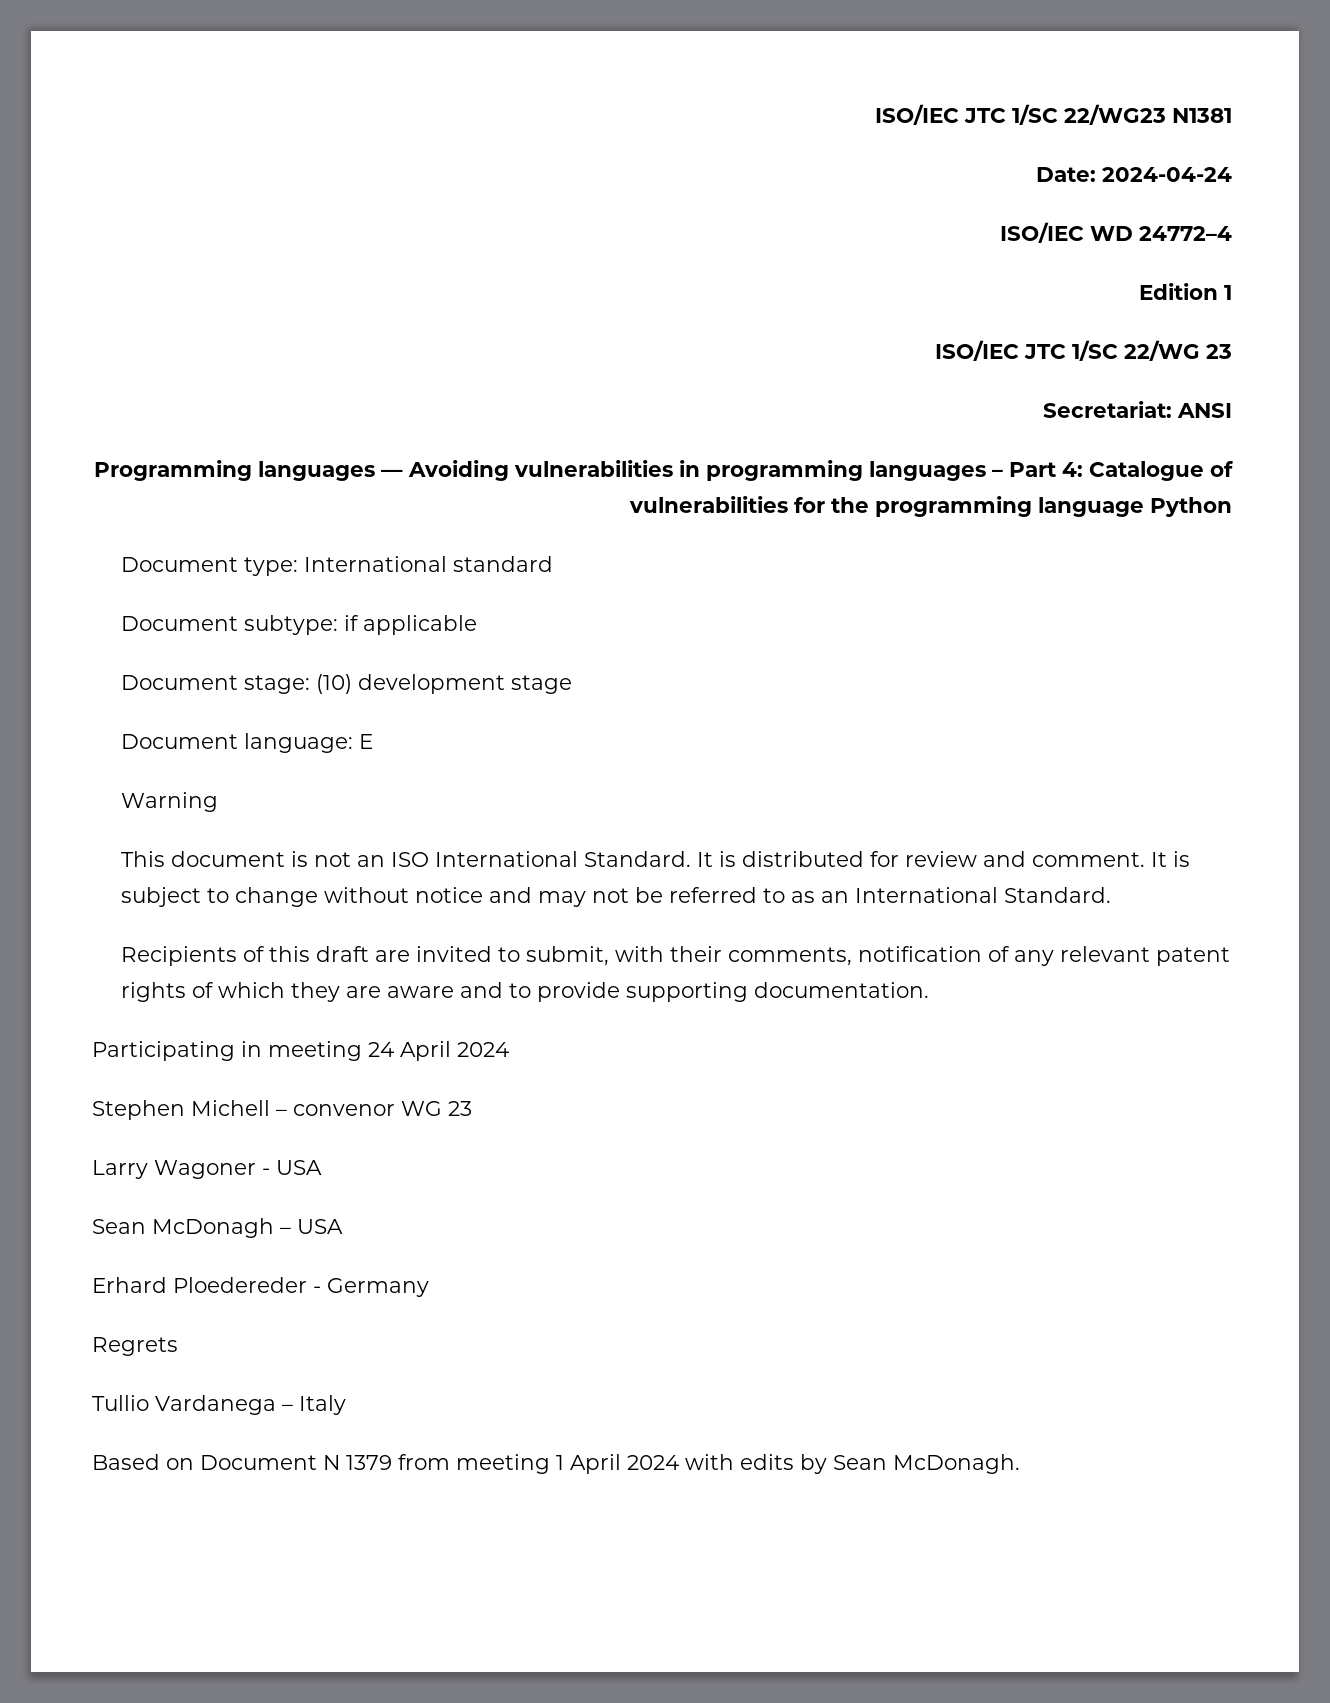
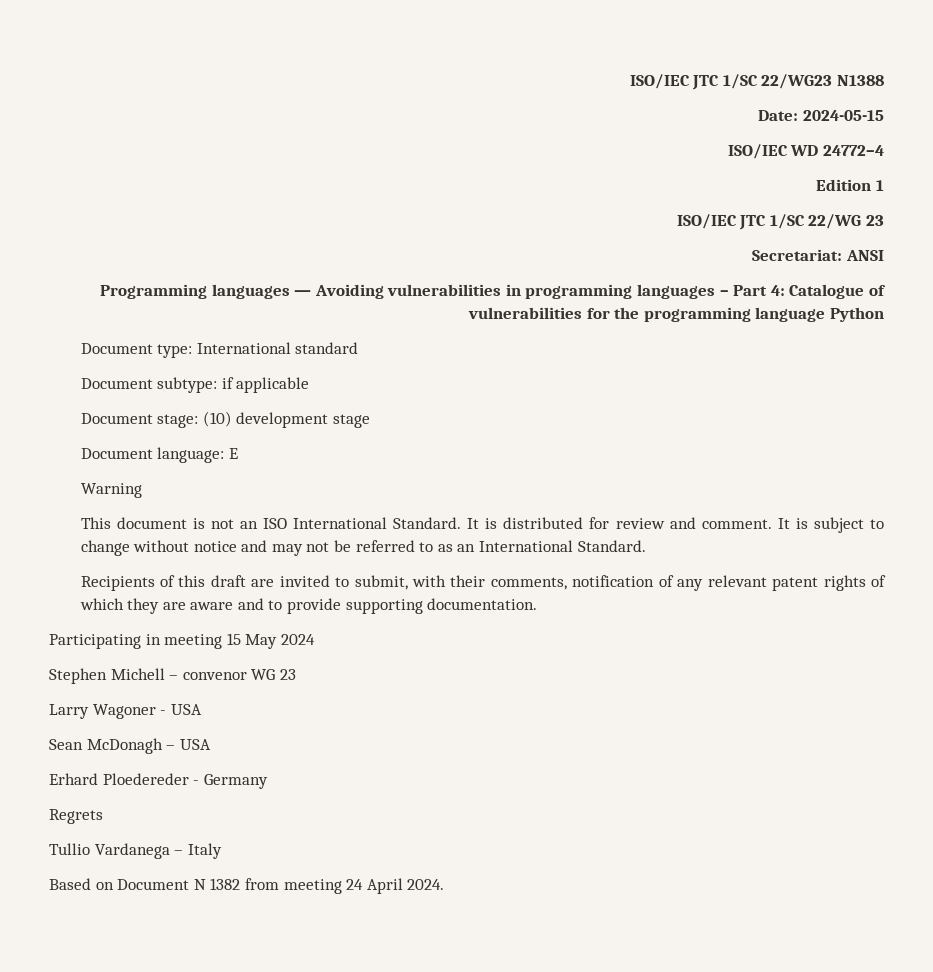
[1172,108,1232,123] N1381 -> [837,75,885,86] N1388
[1102,167,1232,182] 2024-04-24 -> [803,110,884,121] 2024-05-15
[368,1041,451,1061] 24 April -> [226,633,278,649] 15 May
[346,1455,392,1470] 1379 -> [210,878,241,890] 1382
[556,1454,1020,1474] 1 April 2024 with edits by Sean McDonagh. -> [346,878,445,894] 24 April 2024.

